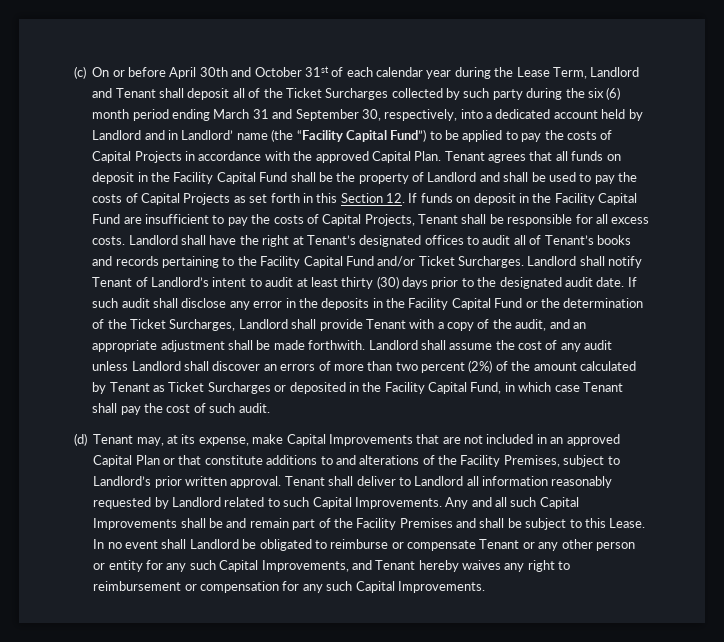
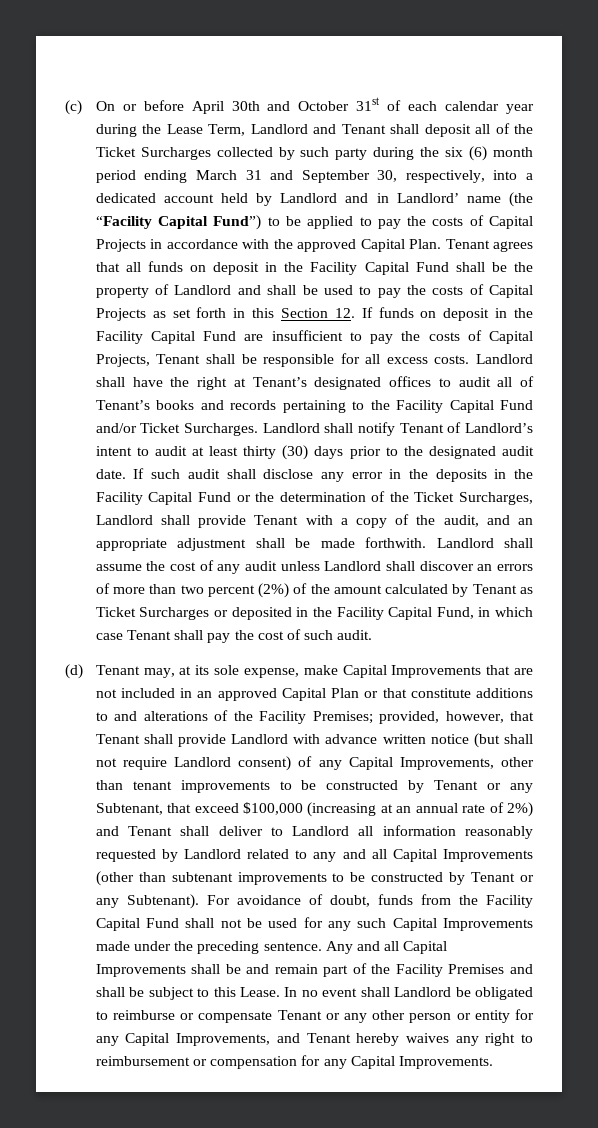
(196, 439) none -> [214,665,240,675] sole
[503,455,620,467] [93,476,282,488] Premises, subject to Landlord’s prior written approval. -> [312,711,534,724] [95,733,533,748] [95,756,534,771] [95,780,533,793] [95,802,533,817] [95,826,119,836] Premises; provided, however, that Tenant shall provide Landlord with advance written notice (but shall not require Landlord consent) of any Capital Improvements, other than tenant improvements to be constructed by Tenant or any Subtenant, that exceed $100,000 (increasing at an annual rate of 2%) and
[283,497,442,509] such Capital Improvements. -> [313,849,533,862] [95,871,534,886] [95,894,533,909] [95,917,533,931] [95,941,322,954] any and all Capital Improvements (other than subtenant improvements to be constructed by Tenant or any Subtenant). For avoidance of doubt, funds from the Facility Capital Fund shall not be used for any such Capital Improvements made under the preceding sentence.
[510,497,537,507] such -> (400, 946) none
[189,560,216,570] such -> (119, 1041) none
[326,581,353,591] such -> (347, 1064) none

